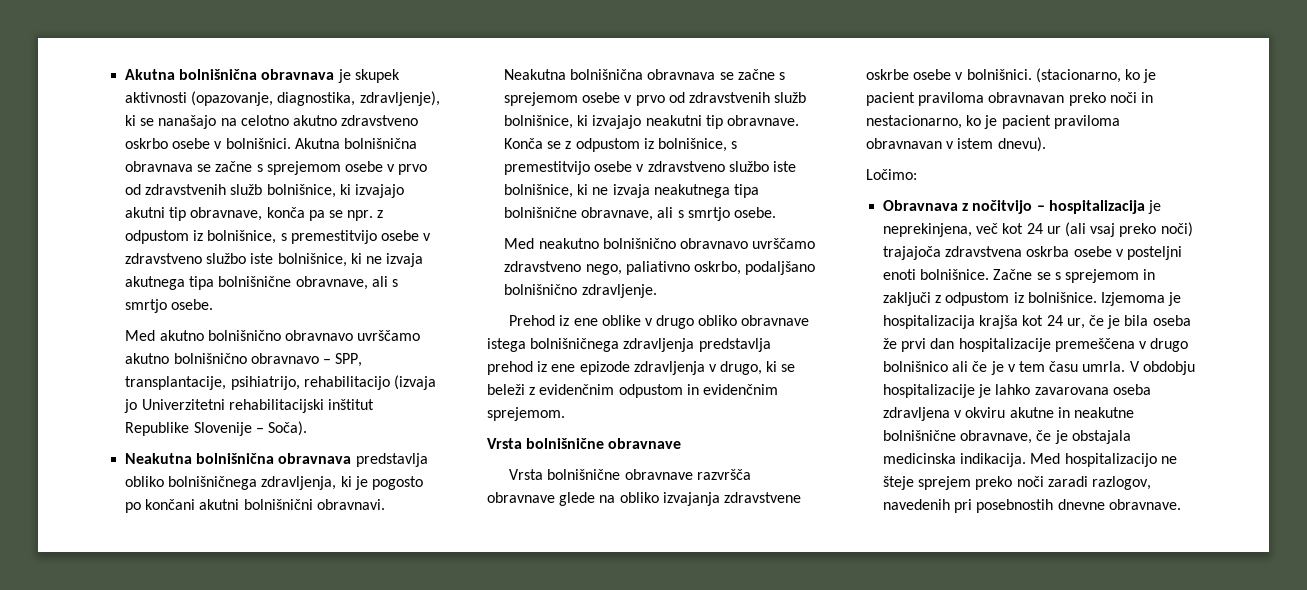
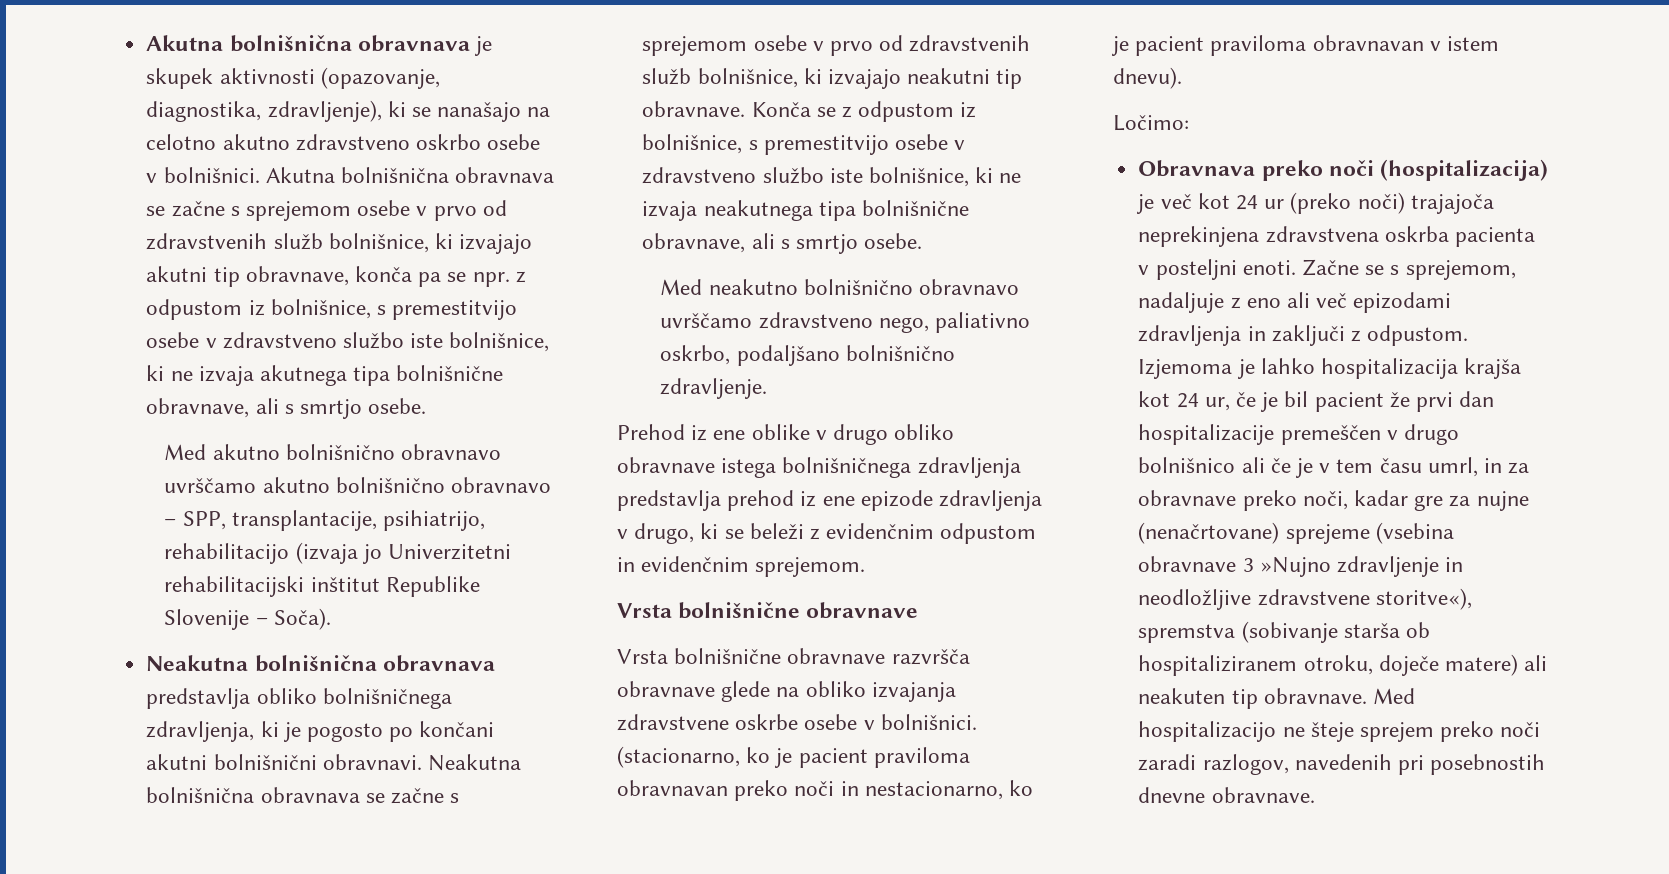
[962,200,1161,214] [883,223,973,237] z nočitvijo – hospitalizacija je neprekinjena, -> [1261,159,1548,181] [1137,194,1155,214] preko noči (hospitalizacija) je
[1064,222,1157,237] (ali vsaj preko -> [1290,192,1352,214] (preko
(942, 253) none -> [1138,226,1260,247] neprekinjena
[1073,246,1112,257] osebe -> [1454,227,1535,247] pacienta
[883,269,990,280] enoti bolnišnice. -> [1242,260,1296,275] enoti.
[1064,269,1156,283] [883,292,1097,306] sprejemom in zaključi z odpustom iz bolnišnice. -> [1405,260,1516,280] [1138,292,1452,313] [1138,325,1469,346] sprejemom, nadaljuje z eno ali več epizodami zdravljenja in zaključi z odpustom.
(1182, 299) none -> [1260,358,1315,374] lahko
[1124,315,1191,326] bila oseba -> [1284,391,1384,412] bil pacient
[1054,338,1135,352] premeščena -> [1280,425,1381,445] premeščen
[1082,361,1195,375] [883,384,1151,398] [883,407,1134,421] [883,430,1131,444] [883,453,1027,467] umrla. V obdobju hospitalizacije je lahko zavarovana oseba zdravljena v okviru akutne in neakutne bolnišnične obravnave, če je obstajala medicinska indikacija. -> [1427,457,1530,477] [1138,490,1529,511] [1138,522,1454,544] [1138,556,1464,577] [1138,588,1472,610] [1138,621,1430,643] [1138,654,1548,676] [1138,688,1367,709] umrl, in za obravnave preko noči, kadar gre za nujne (nenačrtovane) sprejeme (vsebina obravnave 3 »Nujno zdravljenje in neodložljive zdravstvene storitve«), spremstva (sobivanje starša ob hospitaliziranem otroku, doječe matere) ali neakuten tip obravnave.

